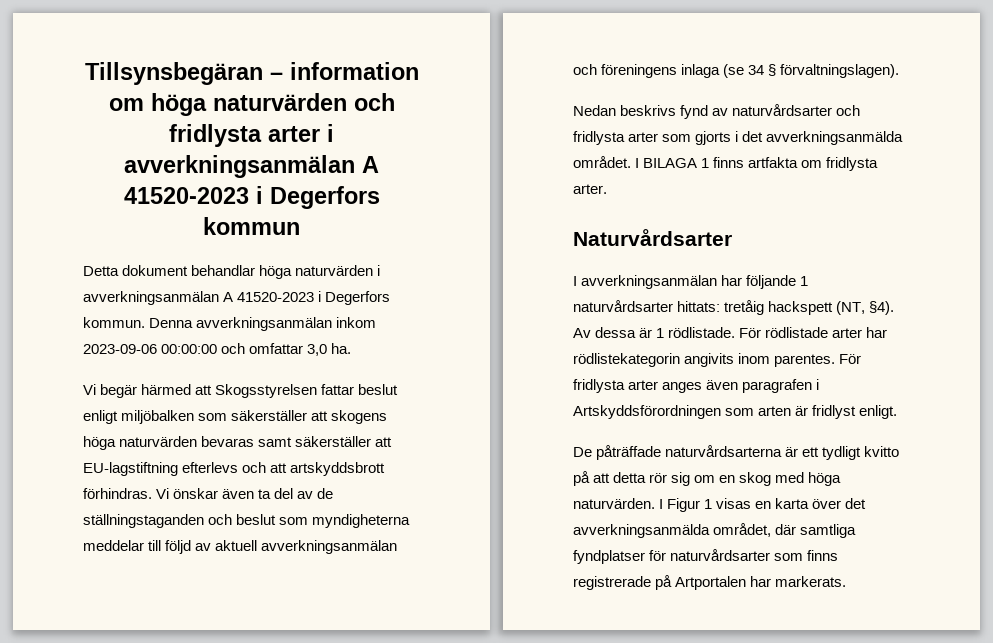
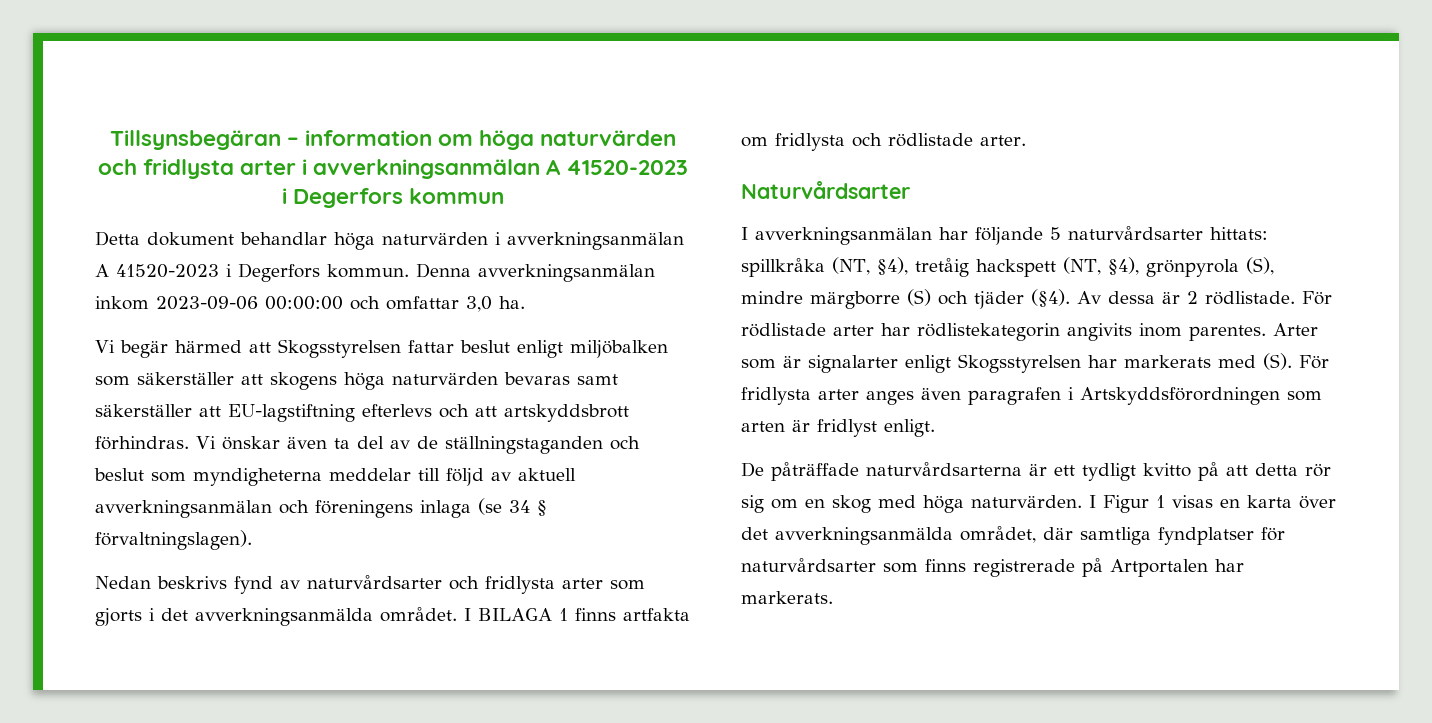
(879, 164) none -> [852,133,973,147] och rödlistade
[800,276,809,286] 1 -> [1050,227,1061,240] 5
[724,300,895,315] tretåig hackspett (NT, §4). -> [741,257,1274,277] [741,289,1070,309] spillkråka (NT, §4), tretåig hackspett (NT, §4), grönpyrola (S), mindre märgborre (S) och tjäder (§4).
[656,328,665,338] 1 -> [1186,291,1198,304] 2
(836, 360) none -> [1273,323,1318,336] [741,353,1292,373] Arter som är signalarter enligt Skogsstyrelsen har markerats med (S).

